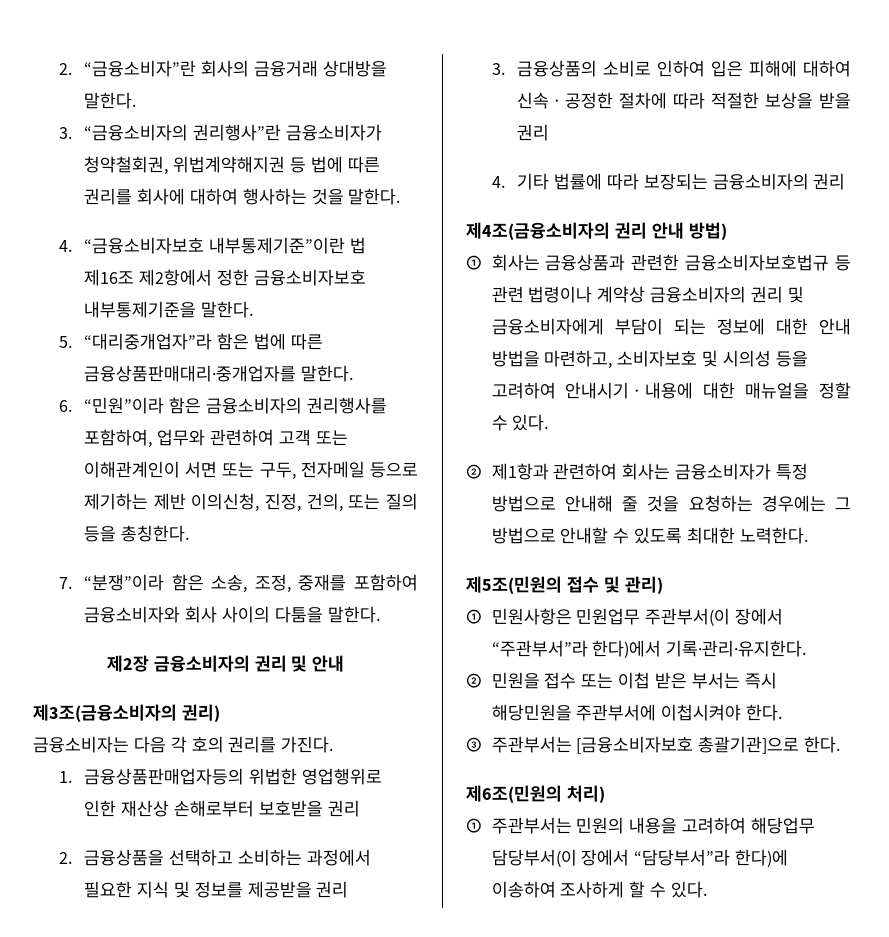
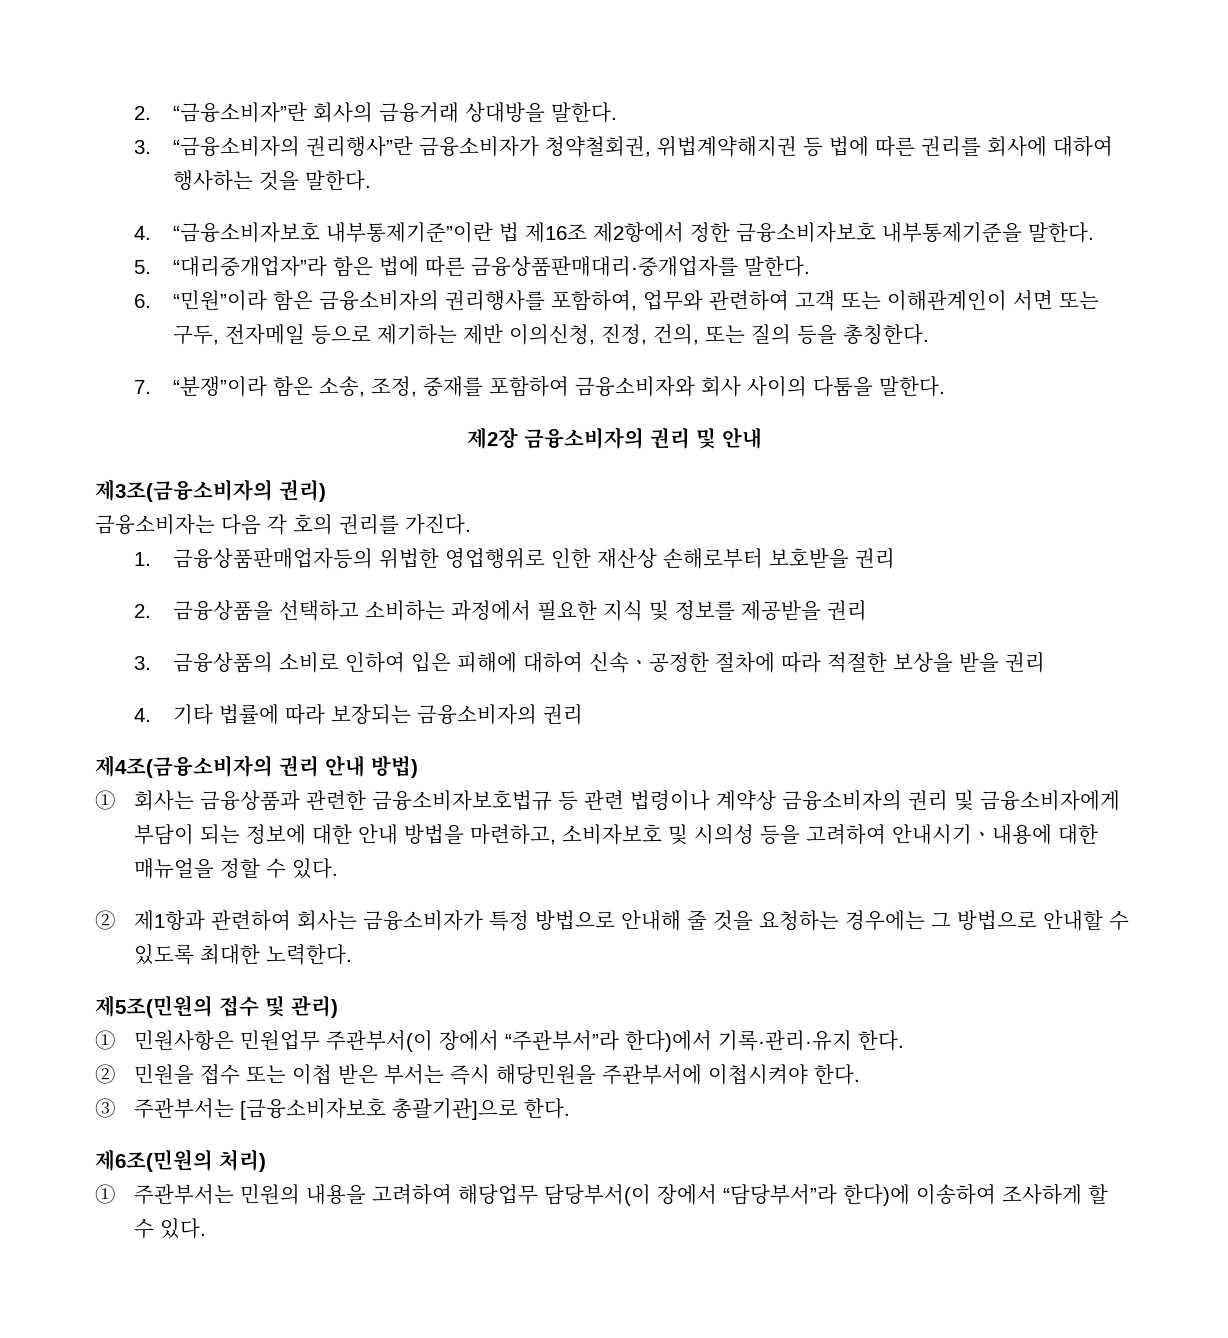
[666,640,807,657] 기록·관리·유지한다. -> [717,1030,904,1051] 기록·관리·유지 한다.

